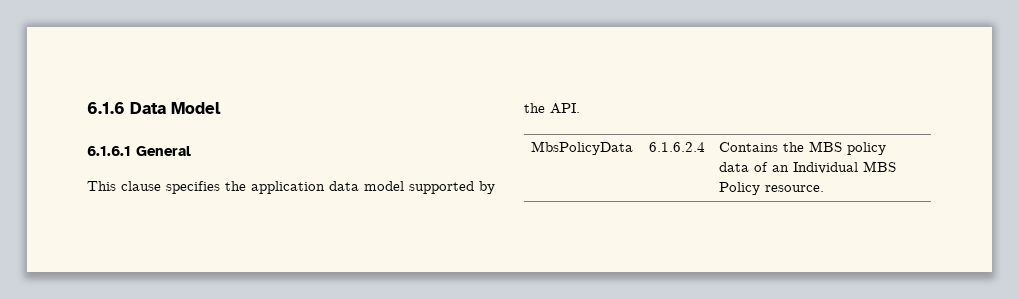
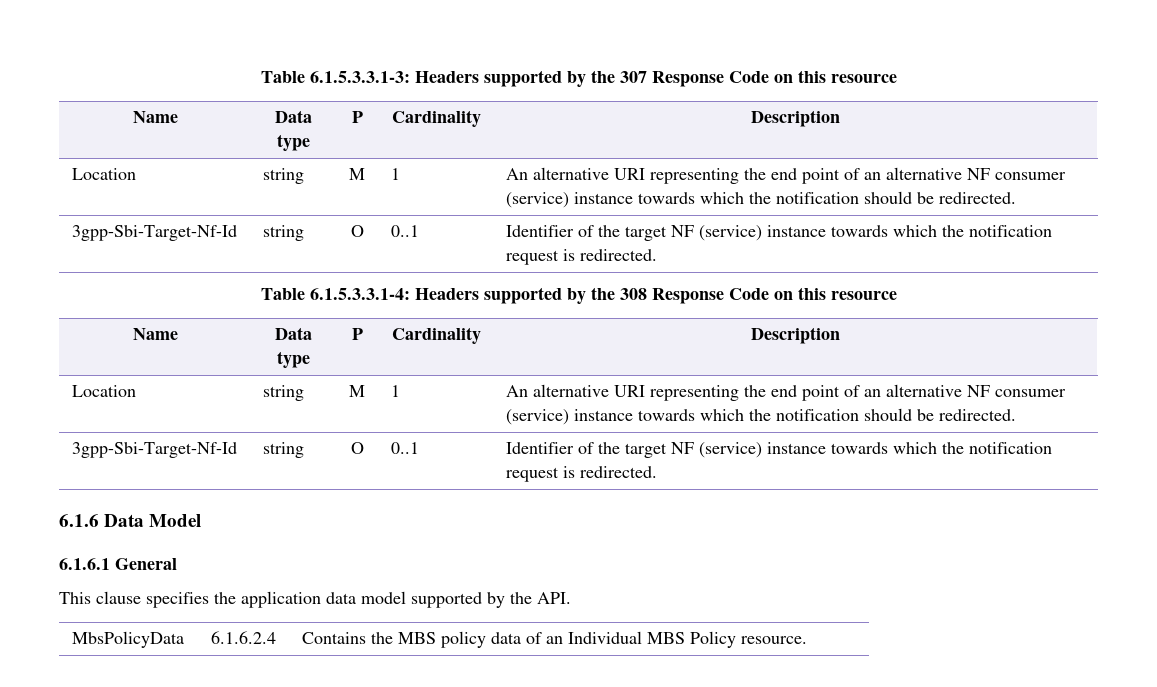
(87, 108) none -> [260,70,897,87] [132,111,178,123] [274,110,312,123] [276,134,310,151] [351,111,363,123] [391,110,481,127] [751,110,840,127] [71,168,136,180] [262,168,304,184] [349,168,365,180] [390,168,400,180] [505,167,1066,184] [505,191,1016,208] [71,225,237,241] [262,225,304,241] [350,225,364,237] [390,225,419,237] [505,225,1052,241] [505,249,657,265] [260,287,897,304] [132,328,178,340] [274,327,312,340] [276,351,310,368] [351,328,363,340] [391,327,481,344] [751,327,840,344] [71,385,136,397] [262,385,304,401] [349,385,365,397] [390,385,400,397] [505,384,1066,401] [505,408,1016,425] [71,442,237,458] [262,442,304,458] [350,442,364,454] [390,442,419,454] [505,442,1052,458] [505,466,657,482] Table 6.1.5.3.3.1-3: Headers supported by the 307 Response Code on this resource // Name | Data type | P | Cardinality | Description // Location | string | M | 1 | An alternative URI representing the end point of an alternative NF consumer (service) instance towards which the notification should be redirected. // 3gpp-Sbi-Target-Nf-Id | string | O | 0..1 | Identifier of the target NF (service) instance towards which the notification request is redirected. // Table 6.1.5.3.3.1-4: Headers supported by the 308 Response Code on this resource // Name | Data type | P | Cardinality | Description // Location | string | M | 1 | An alternative URI representing the end point of an alternative NF consumer (service) instance towards which the notification should be redirected. // 3gpp-Sbi-Target-Nf-Id | string | O | 0..1 | Identifier of the target NF (service) instance towards which the notification request is redirected. //

